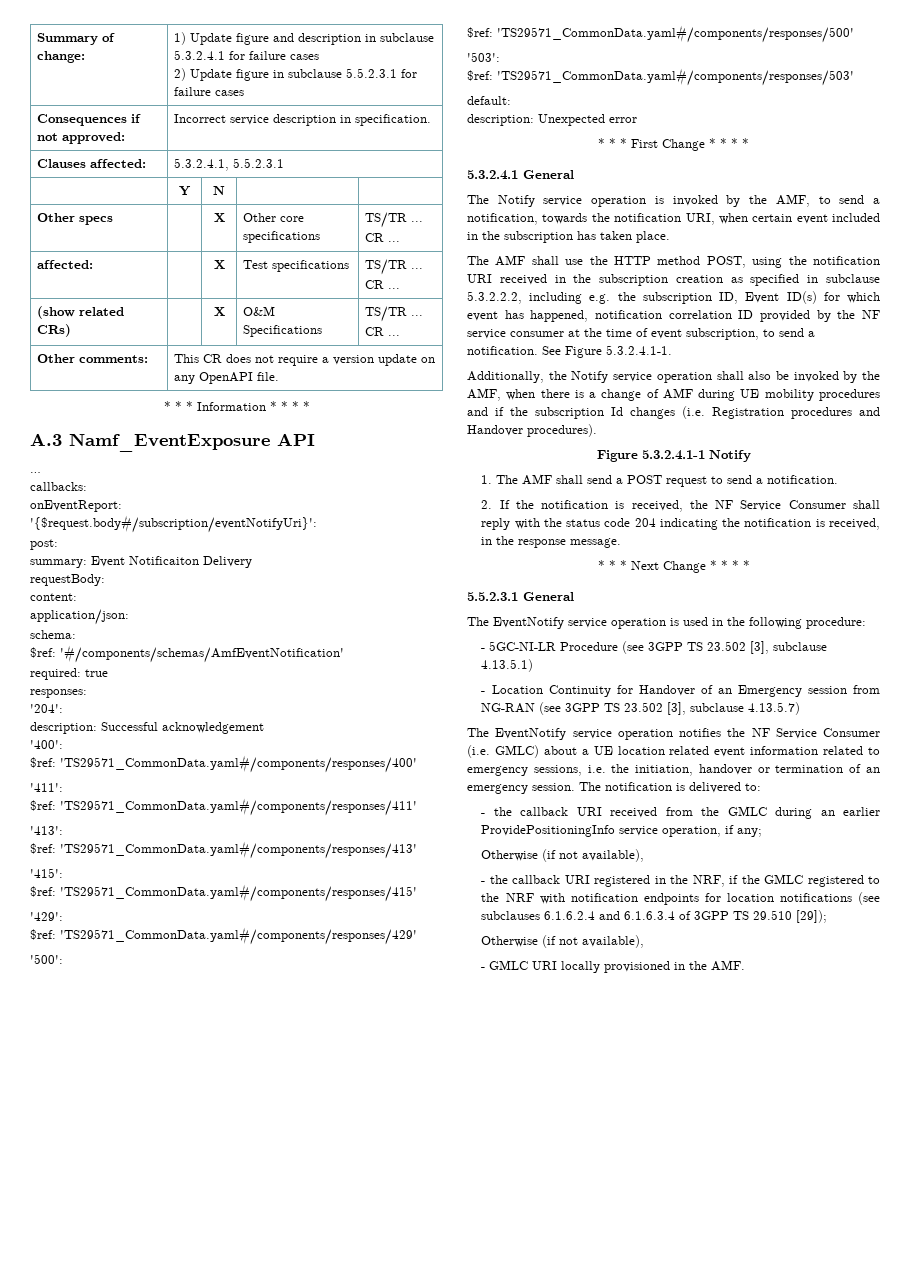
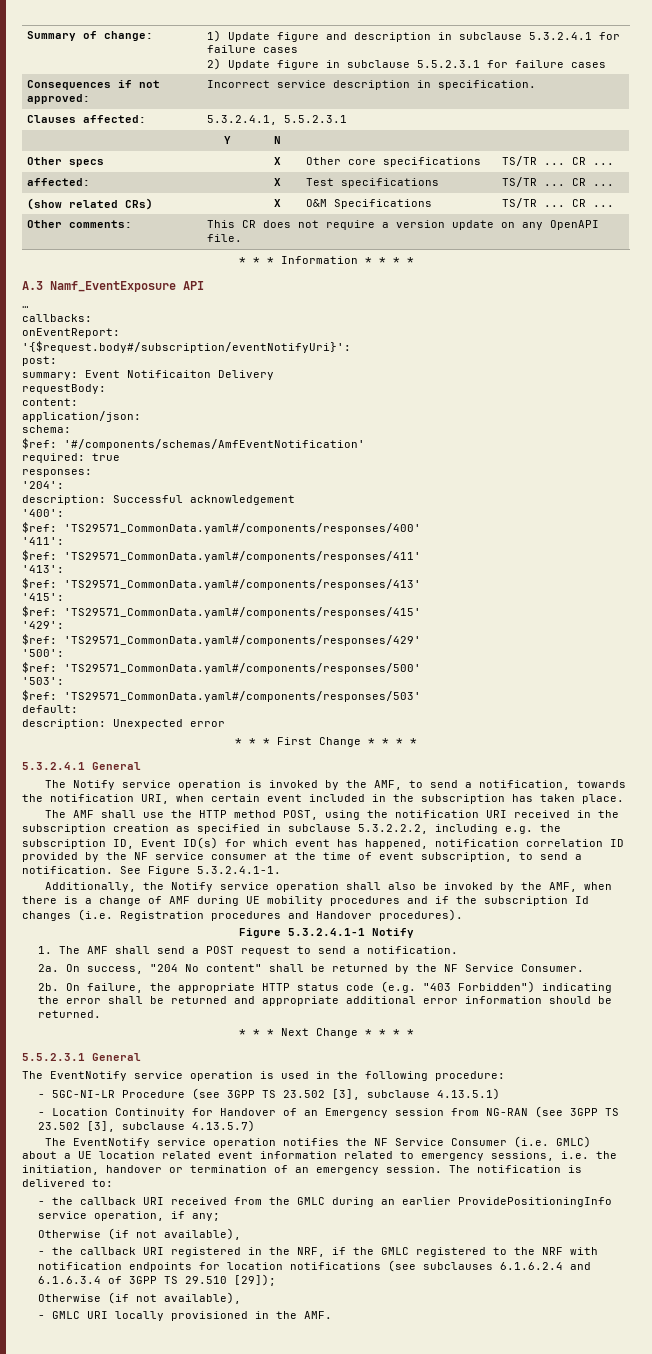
[481,500,881,512] [481,518,880,530] [481,536,622,548] 2. If the notification is received, the NF Service Consumer shall reply with the status code 204 indicating the notification is received, in the response message. -> [38,964,585,974] [38,981,613,993] [38,996,613,1006] [38,1010,102,1018] 2a. On success, "204 No content" shall be returned by the NF Service Consumer. // 2b. On failure, the appropriate HTTP status code (e.g. "403 Forbidden") indicating the error shall be returned and appropriate additional error information should be returned.

